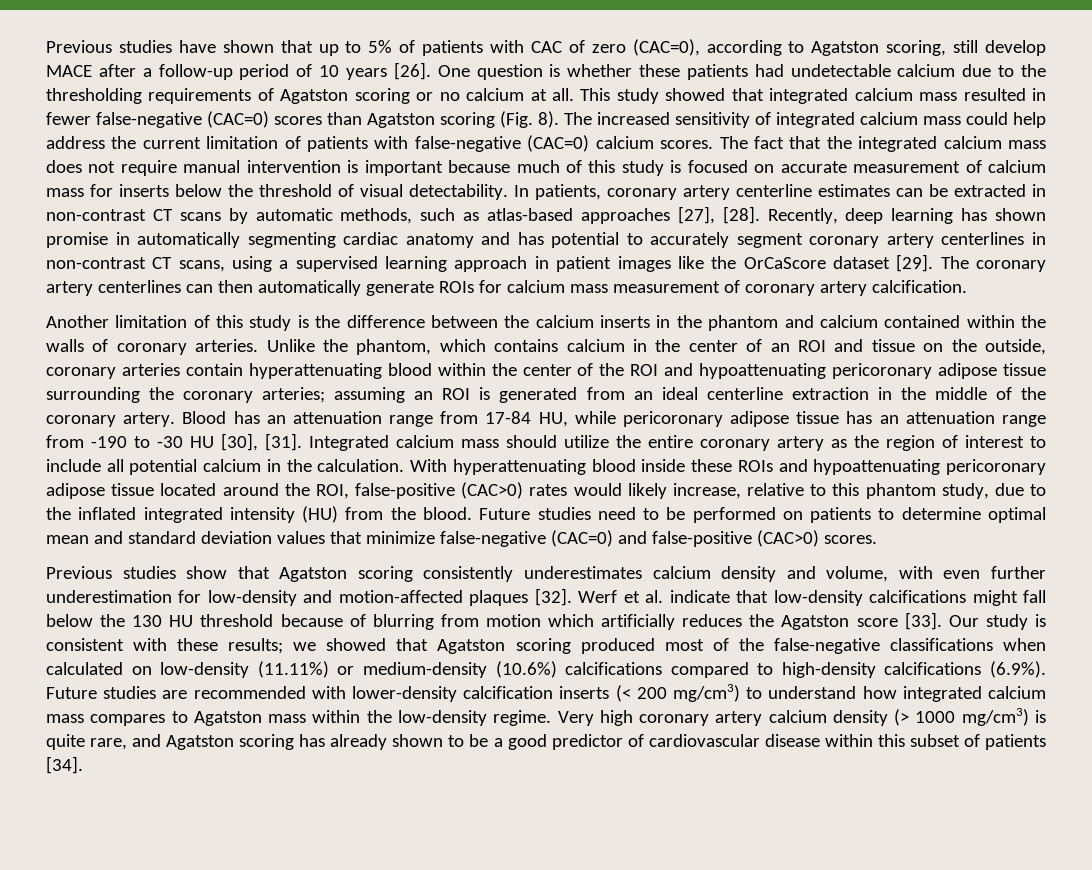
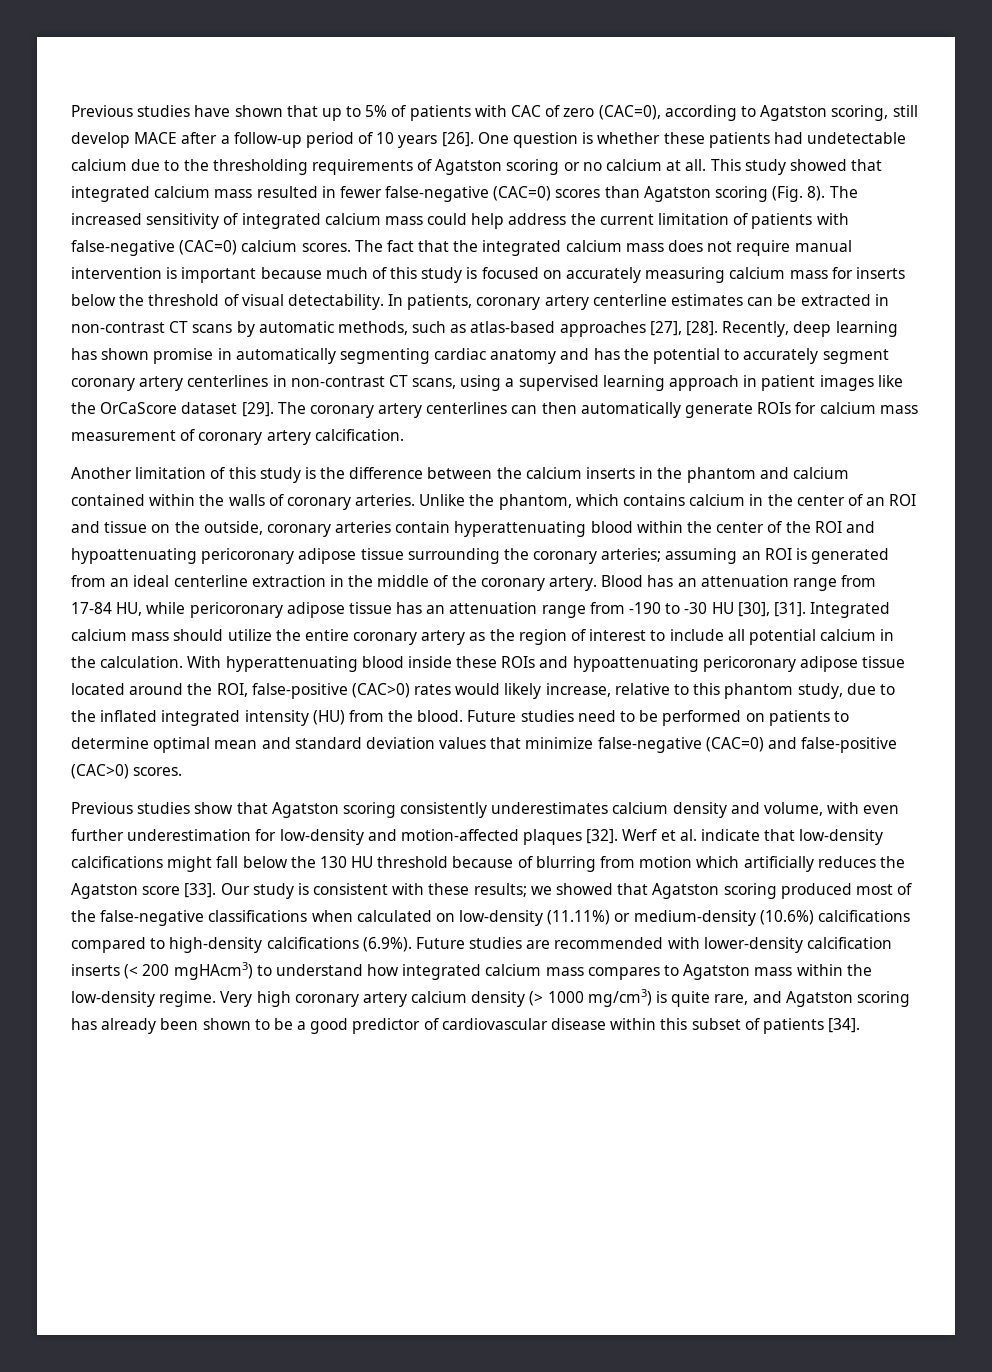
[780,160,982,173] accurate measurement of -> [566,267,726,283] accurately measuring
(544, 238) none -> [623,348,649,360] the
[673,684,741,702] mg/cm3) -> [173,962,253,980] mgHAcm3)
(388, 742) none -> [160,1018,199,1030] been

